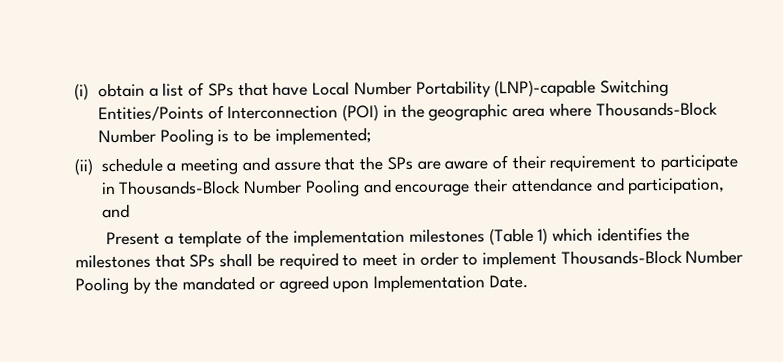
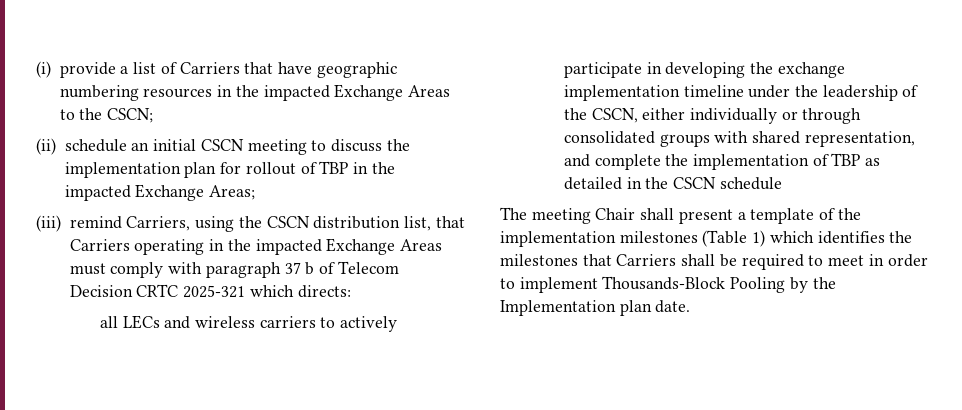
[98,82,146,98] obtain -> [59,62,116,78] provide
[207,83,234,97] SPs -> [179,62,240,74] Carriers
[312,78,670,98] [98,101,718,122] [98,127,372,146] [74,154,738,176] [101,177,726,197] [101,203,130,219] [106,231,161,246] Local Number Portability (LNP)-capable Switching Entities/Points of Interconnection (POI) in the geographic area where Thousands-Block Number Pooling is to be implemented; // (ii) schedule a meeting and assure that the SPs are aware of their requirement to participate in Thousands-Block Number Pooling and encourage their attendance and participation, and // Present -> [316,62,397,78] [59,84,451,101] [59,108,154,123] [36,138,410,155] [64,161,395,178] [64,184,256,201] [36,215,465,232] [69,238,443,255] [69,261,399,278] [69,284,351,298] [99,315,398,332] [563,62,845,78] [563,85,919,101] [563,108,862,124] [563,131,915,147] [563,153,881,170] [563,177,782,190] [500,207,733,224] geographic numbering resources in the impacted Exchange Areas to the CSCN; // (ii) schedule an initial CSCN meeting to discuss the implementation plan for rollout of TBP in the impacted Exchange Areas; // (iii) remind Carriers, using the CSCN distribution list, that Carriers operating in the impacted Exchange Areas must comply with paragraph 37 b of Telecom Decision CRTC 2025-321 which directs: // all LECs and wireless carriers to actively participate in developing the exchange implementation timeline under the leadership of the CSCN, either individually or through consolidated groups with shared representation, and complete the implementation of TBP as detailed in the CSCN schedule // The meeting Chair shall present
[189,254,216,268] SPs -> [616,254,677,266] Carriers
[685,249,744,264] Number -> (726, 283) none
[182,274,528,293] mandated or agreed upon Implementation Date. -> [500,300,691,316] Implementation plan date.

